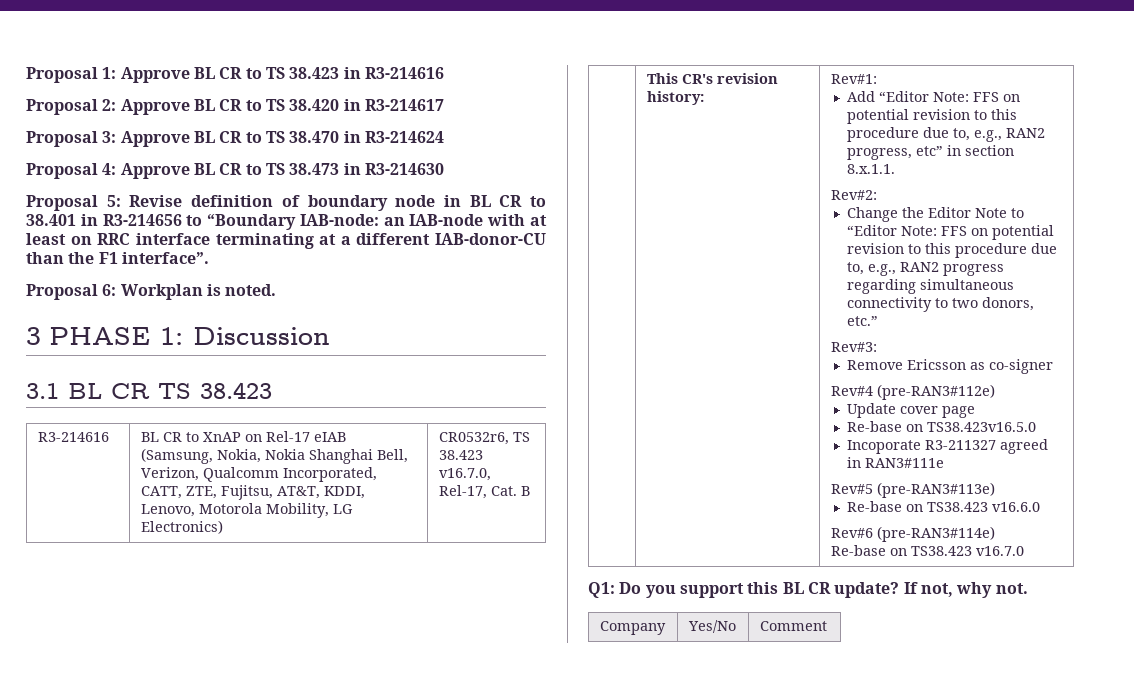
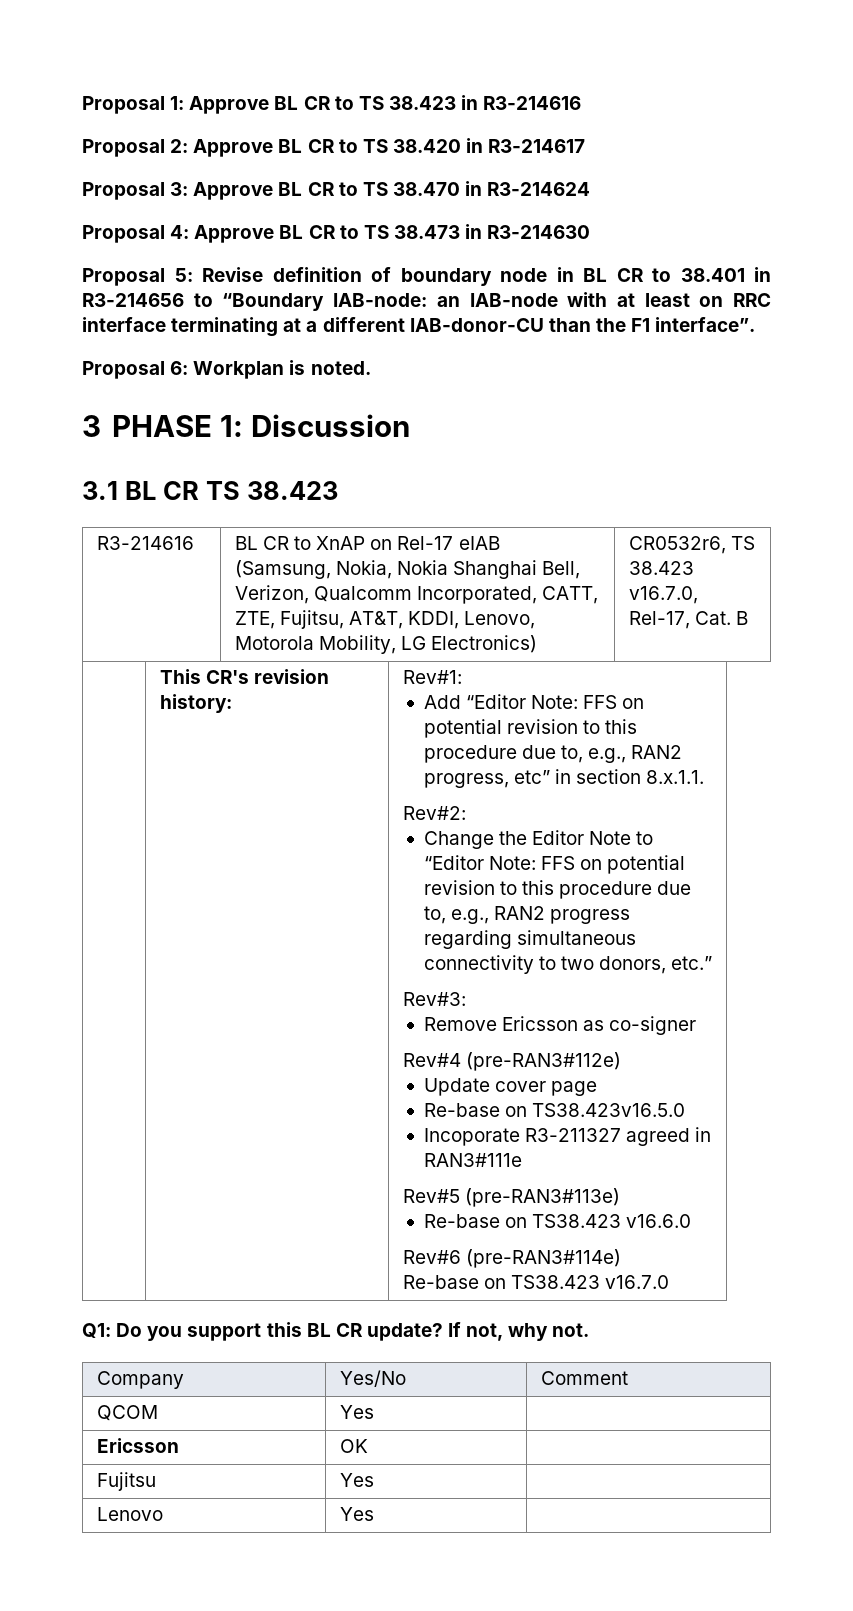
(827, 626) none -> [96,1405,158,1421] [339,1405,374,1419] [96,1438,179,1453] [339,1439,368,1453] [96,1472,156,1491] [339,1473,374,1487] [96,1507,163,1521] [339,1507,374,1521] // QCOM | Yes | // Ericsson | OK | // Fujitsu | Yes | // Lenovo | Yes |

